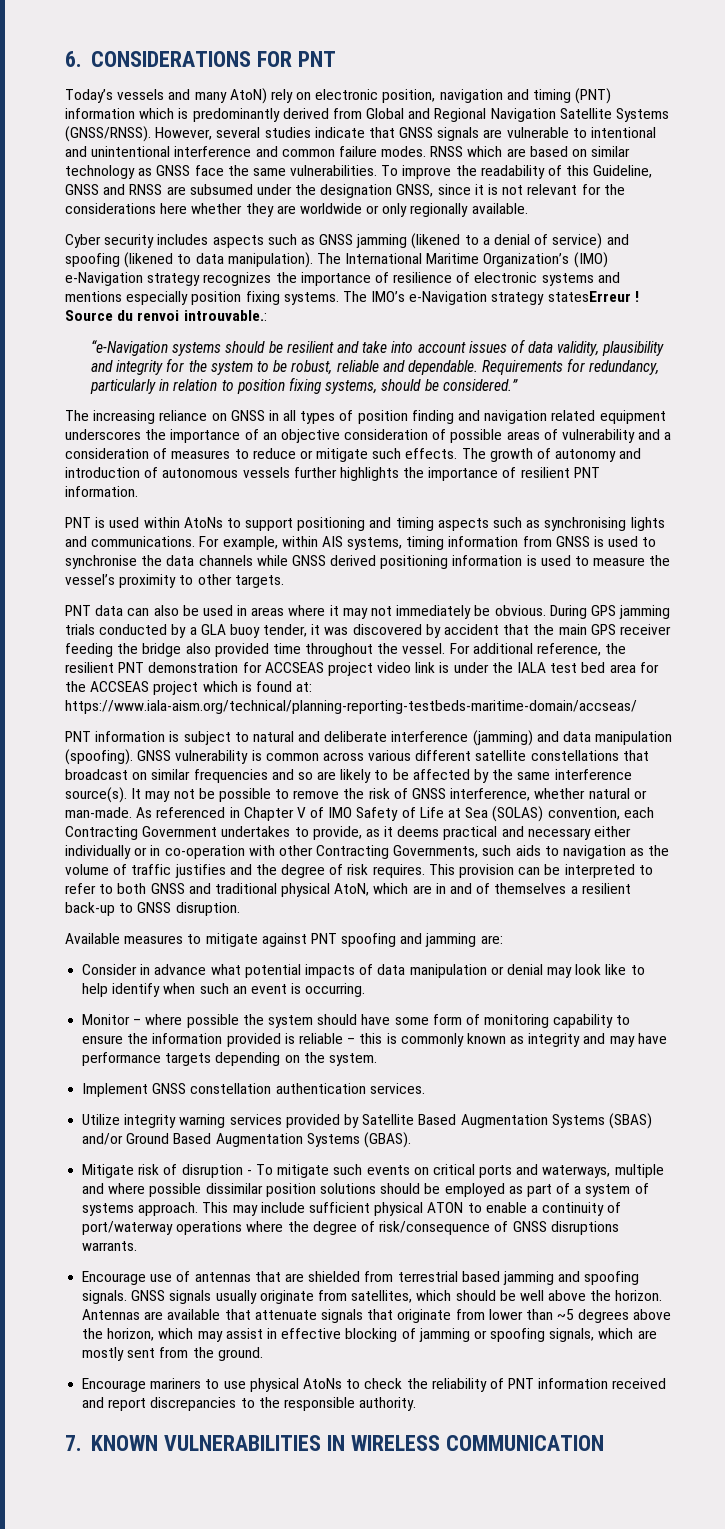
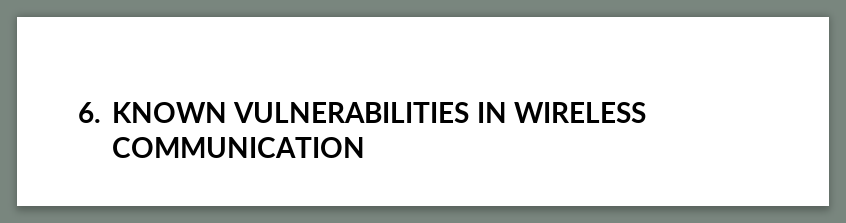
[91,51,336,67] [65,88,612,104] [65,108,670,122] [65,126,657,142] [65,146,631,157] [65,165,653,179] [65,184,625,198] [65,203,528,217] [65,233,629,249] [65,252,608,268] [65,272,620,286] [65,291,639,305] [65,310,267,321] [91,339,665,356] [91,358,660,375] [90,377,518,394] [65,410,666,424] [65,429,672,443] [65,448,642,462] [65,467,600,481] [65,486,138,497] [65,517,665,531] [65,536,657,550] [65,555,671,569] [65,574,284,588] [65,605,671,619] [65,624,671,638] [65,643,627,657] [65,662,659,676] [65,681,313,695] [65,700,637,714] [65,730,673,746] [65,749,649,765] [65,769,632,783] [65,787,647,803] [65,806,654,822] [65,826,632,840] [65,845,670,859] [65,864,653,878] [65,883,631,897] [65,902,240,916] [65,933,503,947] [82,964,645,978] [82,983,366,997] [82,1014,631,1028] [82,1033,667,1047] [82,1052,377,1066] [82,1083,425,1097] [82,1113,652,1129] [82,1132,411,1148] [82,1164,664,1178] [82,1183,649,1197] [82,1202,622,1216] [82,1221,619,1235] [82,1241,138,1251] [82,1271,640,1285] [82,1290,663,1304] [82,1309,672,1323] [82,1328,657,1342] [82,1347,263,1361] [82,1378,667,1392] [82,1397,417,1411] [65,1435,82,1451] CONSIDERATIONS FOR PNT // Today’s vessels and many AtoN) rely on electronic position, navigation and timing (PNT) information which is predominantly derived from Global and Regional Navigation Satellite Systems (GNSS/RNSS). However, several studies indicate that GNSS signals are vulnerable to intentional and unintentional interference and common failure modes. RNSS which are based on similar technology as GNSS face the same vulnerabilities. To improve the readability of this Guideline, GNSS and RNSS are subsumed under the designation GNSS, since it is not relevant for the considerations here whether they are worldwide or only regionally available. // Cyber security includes aspects such as GNSS jamming (likened to a denial of service) and spoofing (likened to data manipulation). The International Maritime Organization’s (IMO) e-Navigation strategy recognizes the importance of resilience of electronic systems and mentions especially position fixing systems. The IMO’s e-Navigation strategy statesErreur ! Source du renvoi introuvable.: // “e-Navigation systems should be resilient and take into account issues of data validity, plausibility and integrity for the system to be robust, reliable and dependable. Requirements for redundancy, particularly in relation to position fixing systems, should be considered.” // The increasing reliance on GNSS in all types of position finding and navigation related equipment underscores the importance of an objective consideration of possible areas of vulnerability and a consideration of measures to reduce or mitigate such effects. The growth of autonomy and introduction of autonomous vessels further highlights the importance of resilient PNT information. // PNT is used within AtoNs to support positioning and timing aspects such as synchronising lights and communications. For example, within AIS systems, timing information from GNSS is used to synchronise the data channels while GNSS derived positioning information is used to measure the vessel’s proximity to other targets. // PNT data can also be used in areas where it may not immediately be obvious. During GPS jamming trials conducted by a GLA buoy tender, it was discovered by accident that the main GPS receiver feeding the bridge also provided time throughout the vessel. For additional reference, the resilient PNT demonstration for ACCSEAS project video link is under the IALA test bed area for the ACCSEAS project which is found at: https://www.iala-aism.org/technical/planning-reporting-testbeds-maritime-domain/accseas/ // PNT information is subject to natural and deliberate interference (jamming) and data manipulation (spoofing). GNSS vulnerability is common across various different satellite constellations that broadcast on similar frequencies and so are likely to be affected by the same interference source(s). It may not be possible to remove the risk of GNSS interference, whether natural or man-made. As referenced in Chapter V of IMO Safety of Life at Sea (SOLAS) convention, each Contracting Government undertakes to provide, as it deems practical and necessary either individually or in co-operation with other Contracting Governments, such aids to navigation as the volume of traffic justifies and the degree of risk requires. This provision can be interpreted to refer to both GNSS and traditional physical AtoN, which are in and of themselves a resilient back-up to GNSS disruption. // Available measures to mitigate against PNT spoofing and jamming are: // Consider in advance what potential impacts of data manipulation or denial may look like to help identify when such an event is occurring. // Monitor – where possible the system should have some form of monitoring capability to ensure the information provided is reliable – this is commonly known as integrity and may have performance targets depending on the system. // Implement GNSS constellation authentication services. // Utilize integrity warning services provided by Satellite Based Augmentation Systems (SBAS) and/or Ground Based Augmentation Systems (GBAS). // Mitigate risk of disruption - To mitigate such events on critical ports and waterways, multiple and where possible dissimilar position solutions should be employed as part of a system of systems approach. This may include sufficient physical ATON to enable a continuity of port/waterway operations where the degree of risk/consequence of GNSS disruptions warrants. // Encourage use of antennas that are shielded from terrestrial based jamming and spoofing signals. GNSS signals usually originate from satellites, which should be well above the horizon. Antennas are available that attenuate signals that originate from lower than ~5 degrees above the horizon, which may assist in effective blocking of jamming or spoofing signals, which are mostly sent from the ground. // Encourage mariners to use physical AtoNs to check the reliability of PNT information received and report discrepancies to the responsible authority. // 7. -> (101, 112) none

